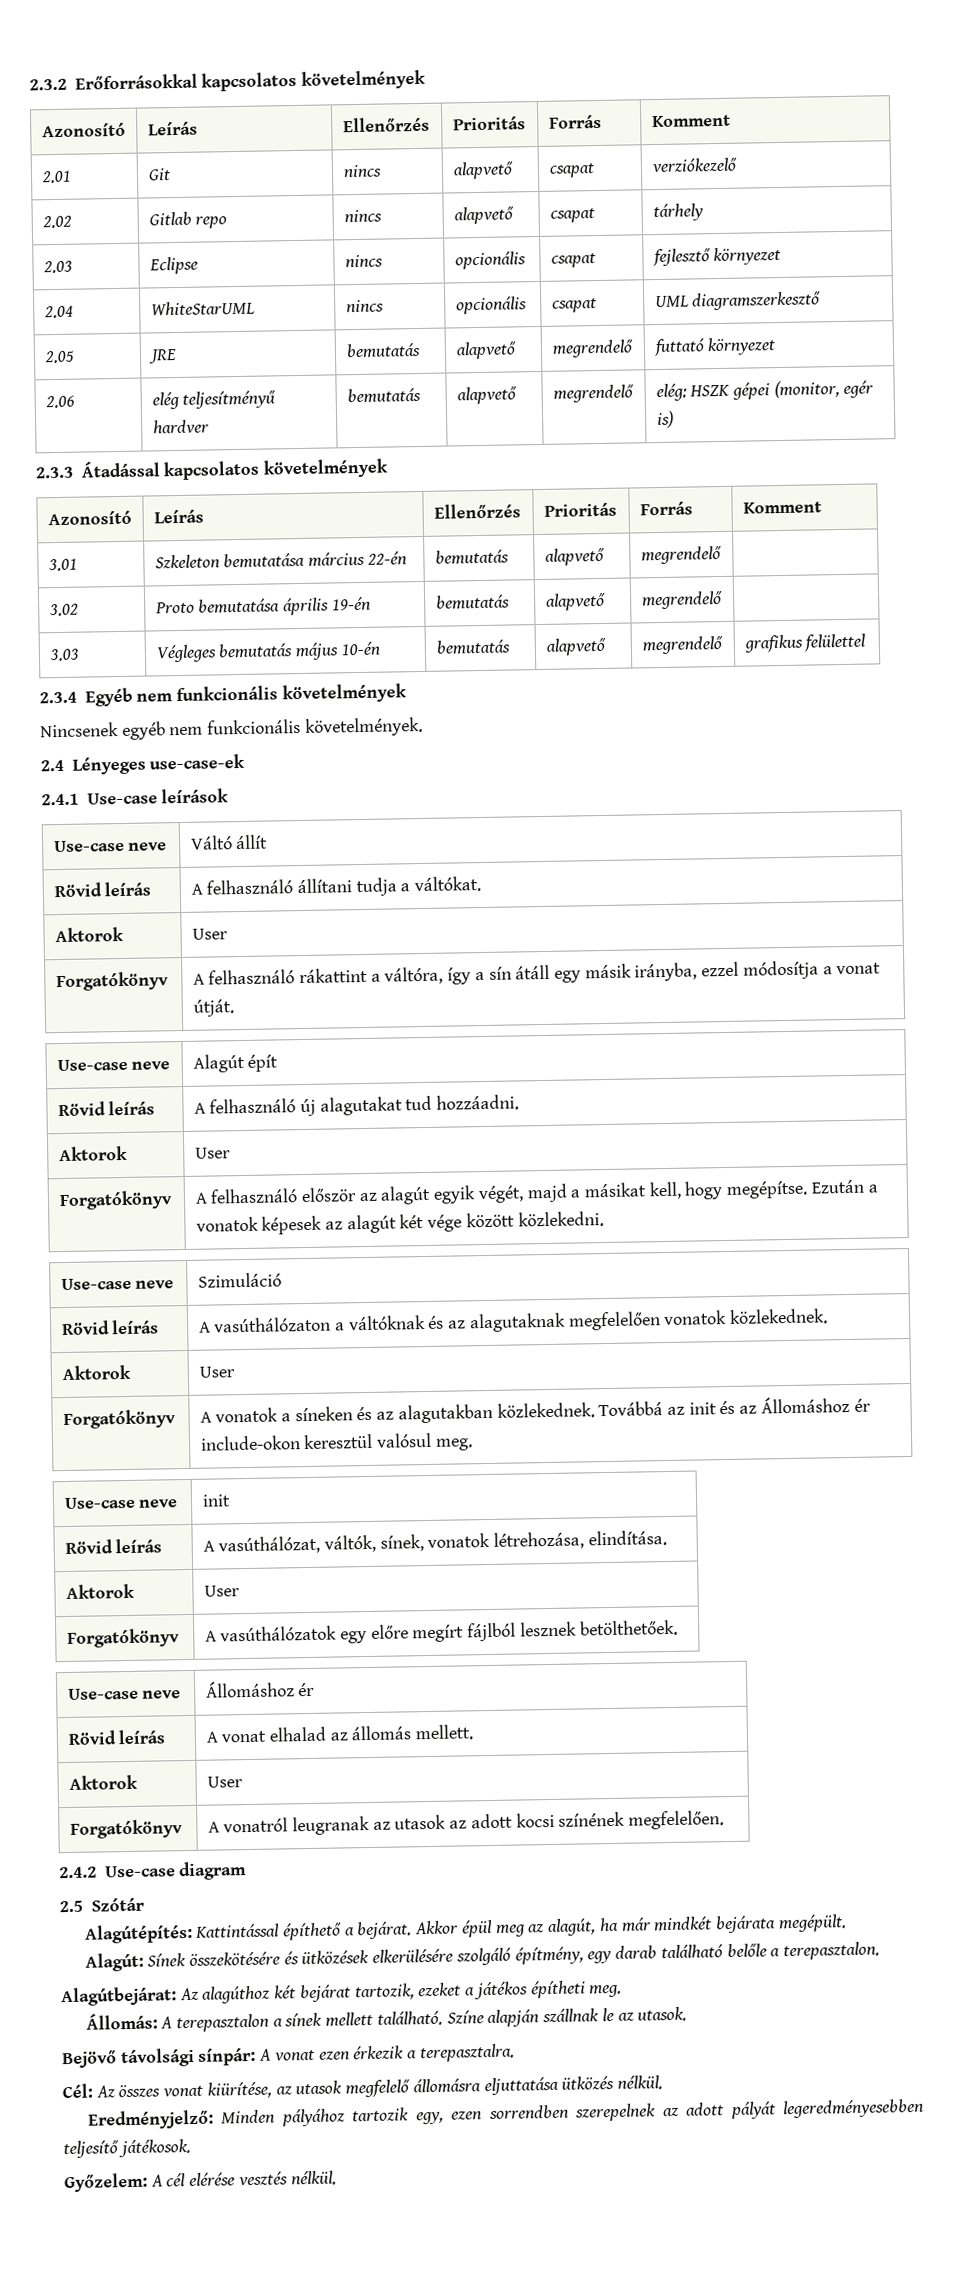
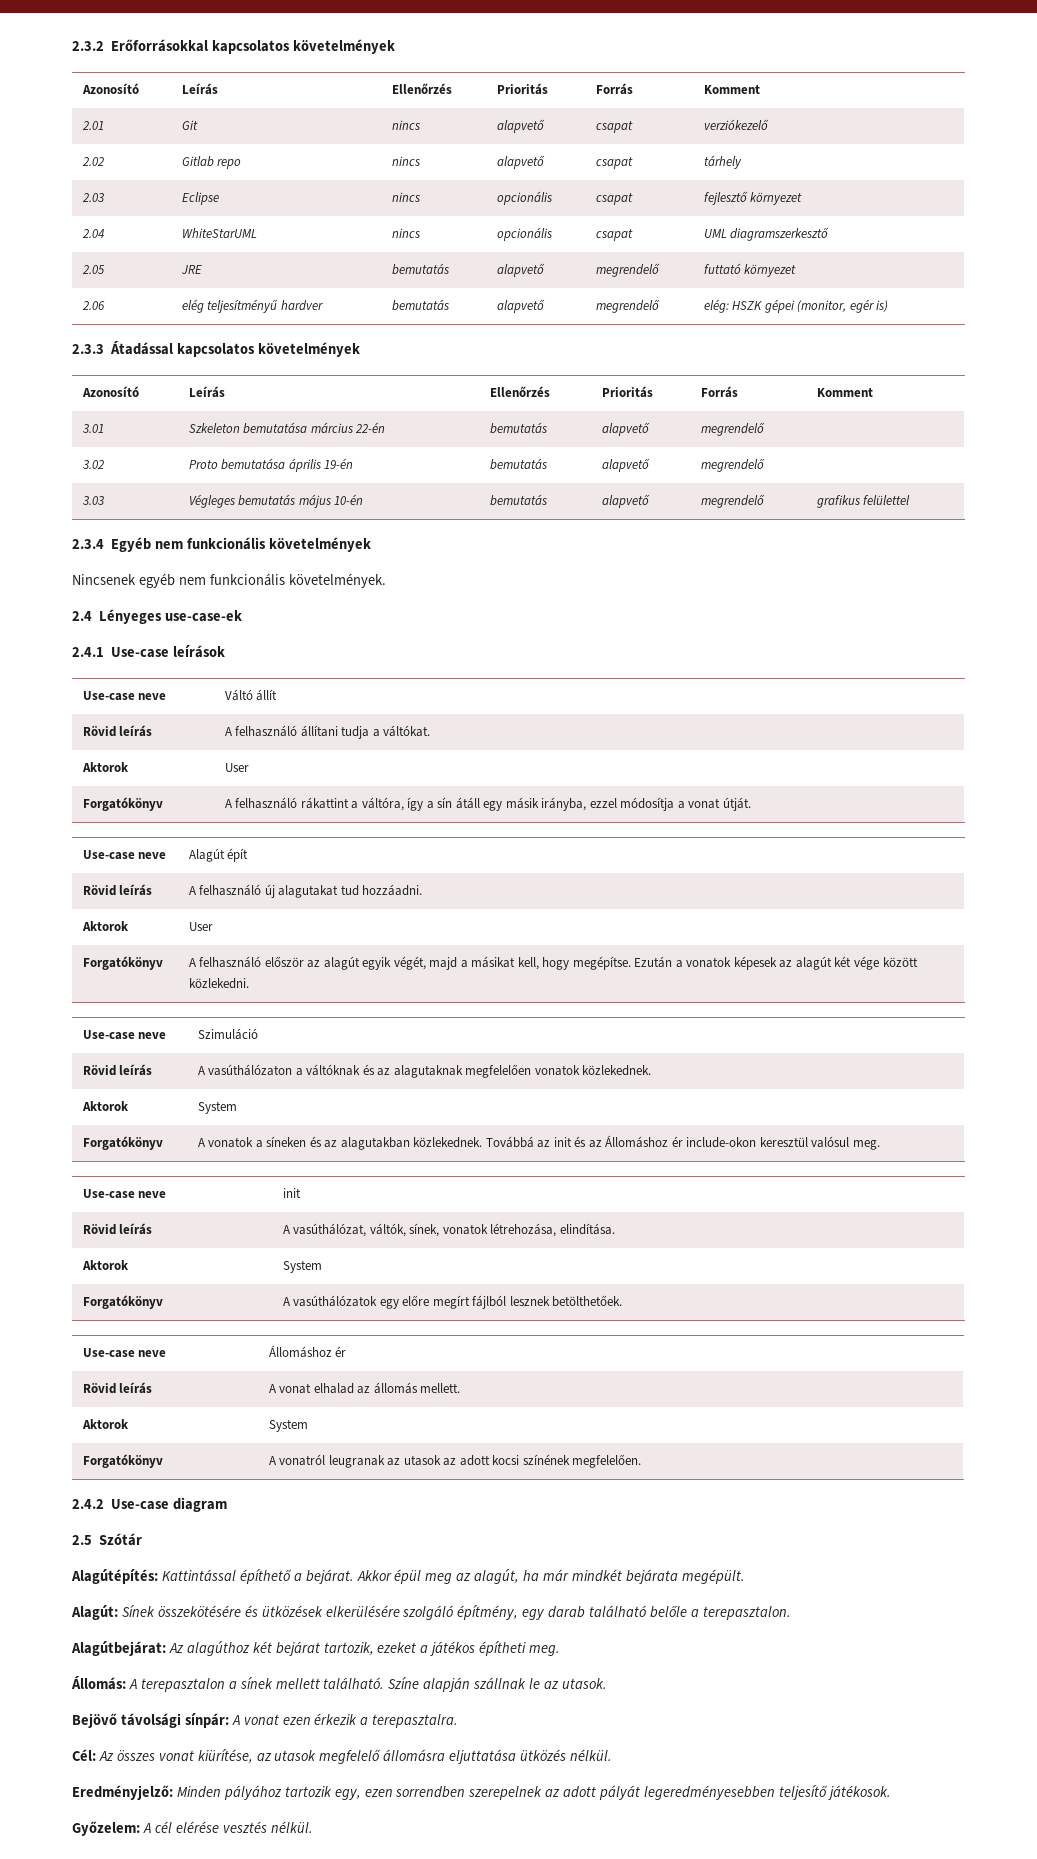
[198,1366,235,1378] User -> [197,1101,237,1114] System
[203,1585,240,1597] User -> [282,1260,322,1273] System
[206,1776,243,1788] User -> [268,1419,308,1432] System

